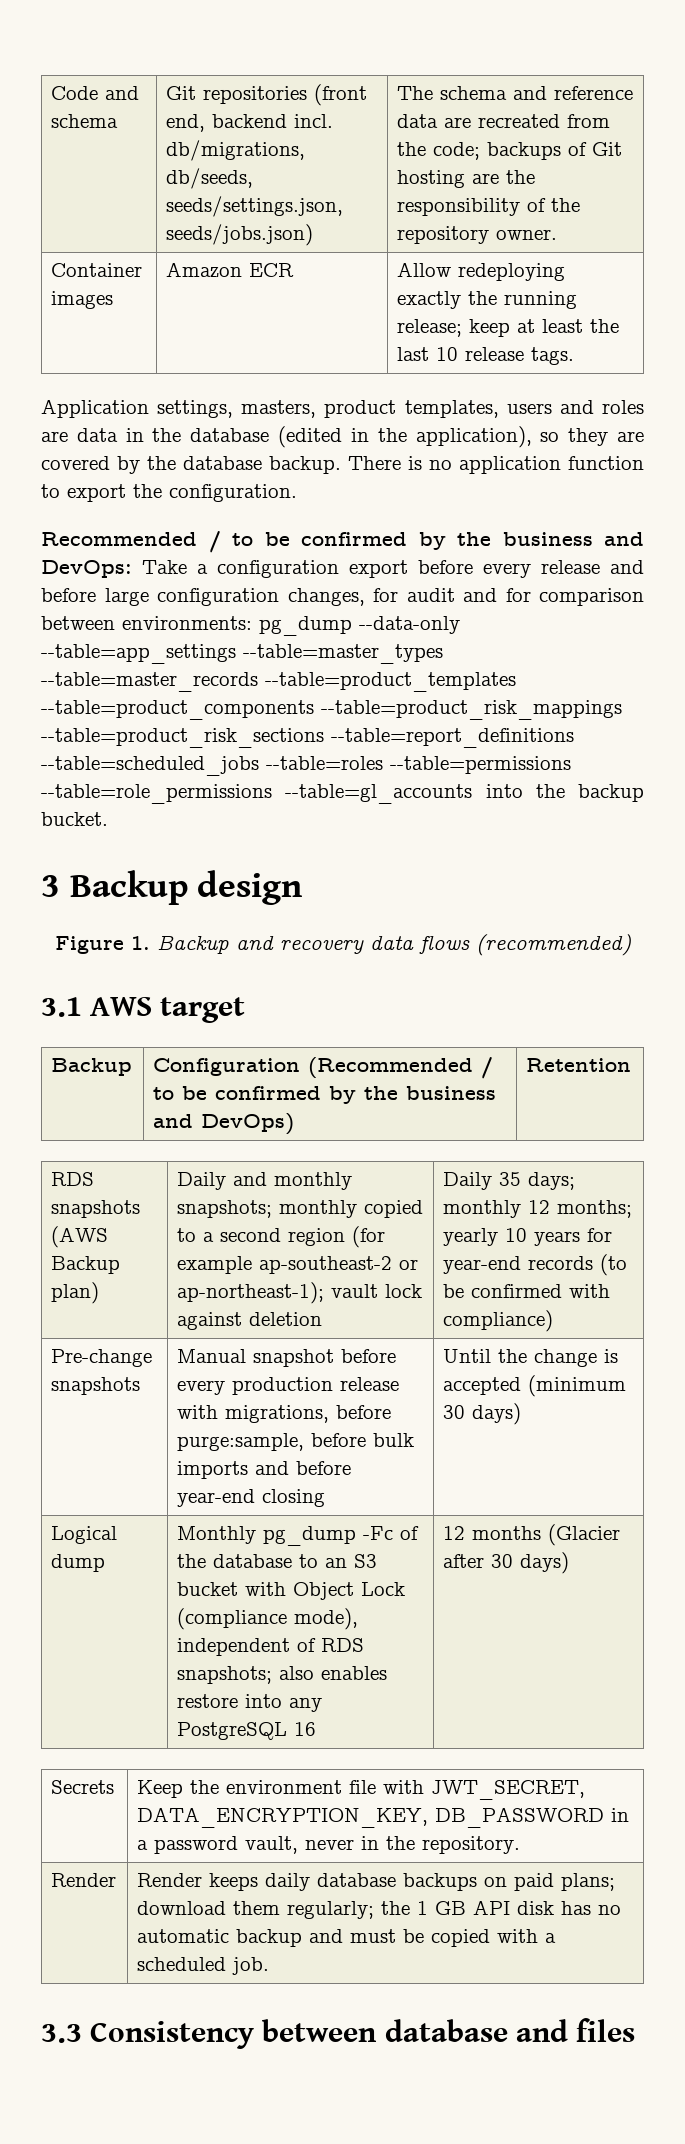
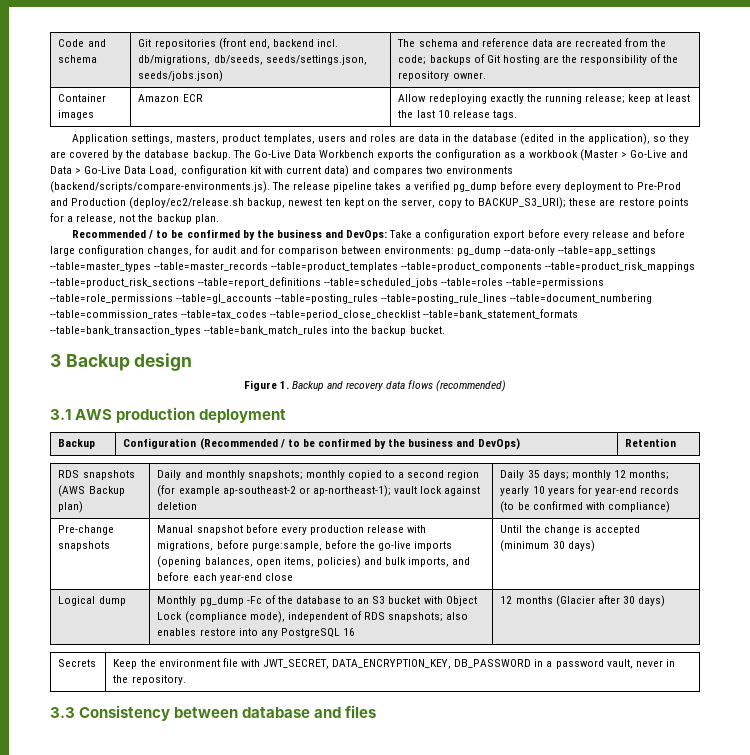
[348,456,644,474] [41,484,297,502] There is no application function to export the configuration. -> [232,149,688,161] [50,165,514,177] [50,181,682,193] [50,197,689,209] [50,213,219,224] The Go-Live Data Workbench exports the configuration as a workbook (Master > Go-Live and Data > Go-Live Data Load, configuration kit with current data) and compares two environments (backend/scripts/compare-environments.js). The release pipeline takes a verified pg_dump before every deployment to Pre-Prod and Production (deploy/ec2/release.sh backup, newest ten kept on the server, copy to BACKUP_S3_URI); these are restore points for a release, not the backup plan.
(473, 794) none -> [275,294,653,304] [50,309,579,320] [50,326,329,336] --table=posting_rules --table=posting_rule_lines --table=document_numbering --table=commission_rates --table=tax_codes --table=period_close_checklist --table=bank_statement_formats --table=bank_transaction_types --table=bank_match_rules
[160,997,246,1023] target -> [116,407,287,423] production deployment
[373,1433,415,1447] [177,1461,352,1479] [177,1489,326,1507] bulk imports and before year-end closing -> [359,541,453,551] [157,556,471,568] [157,572,293,583] the go-live imports (opening balances, open items, policies) and bulk imports, and before each year-end close
[51,1873,117,1887] [137,1873,616,1891] [137,1900,622,1919] [137,1929,557,1947] [137,1957,270,1975] // Render | Render keeps daily database backups on paid plans; download them regularly; the 1 GB API disk has no automatic backup and must be copied with a scheduled job. -> (186, 680) none

